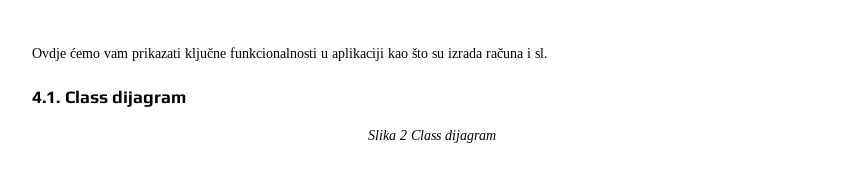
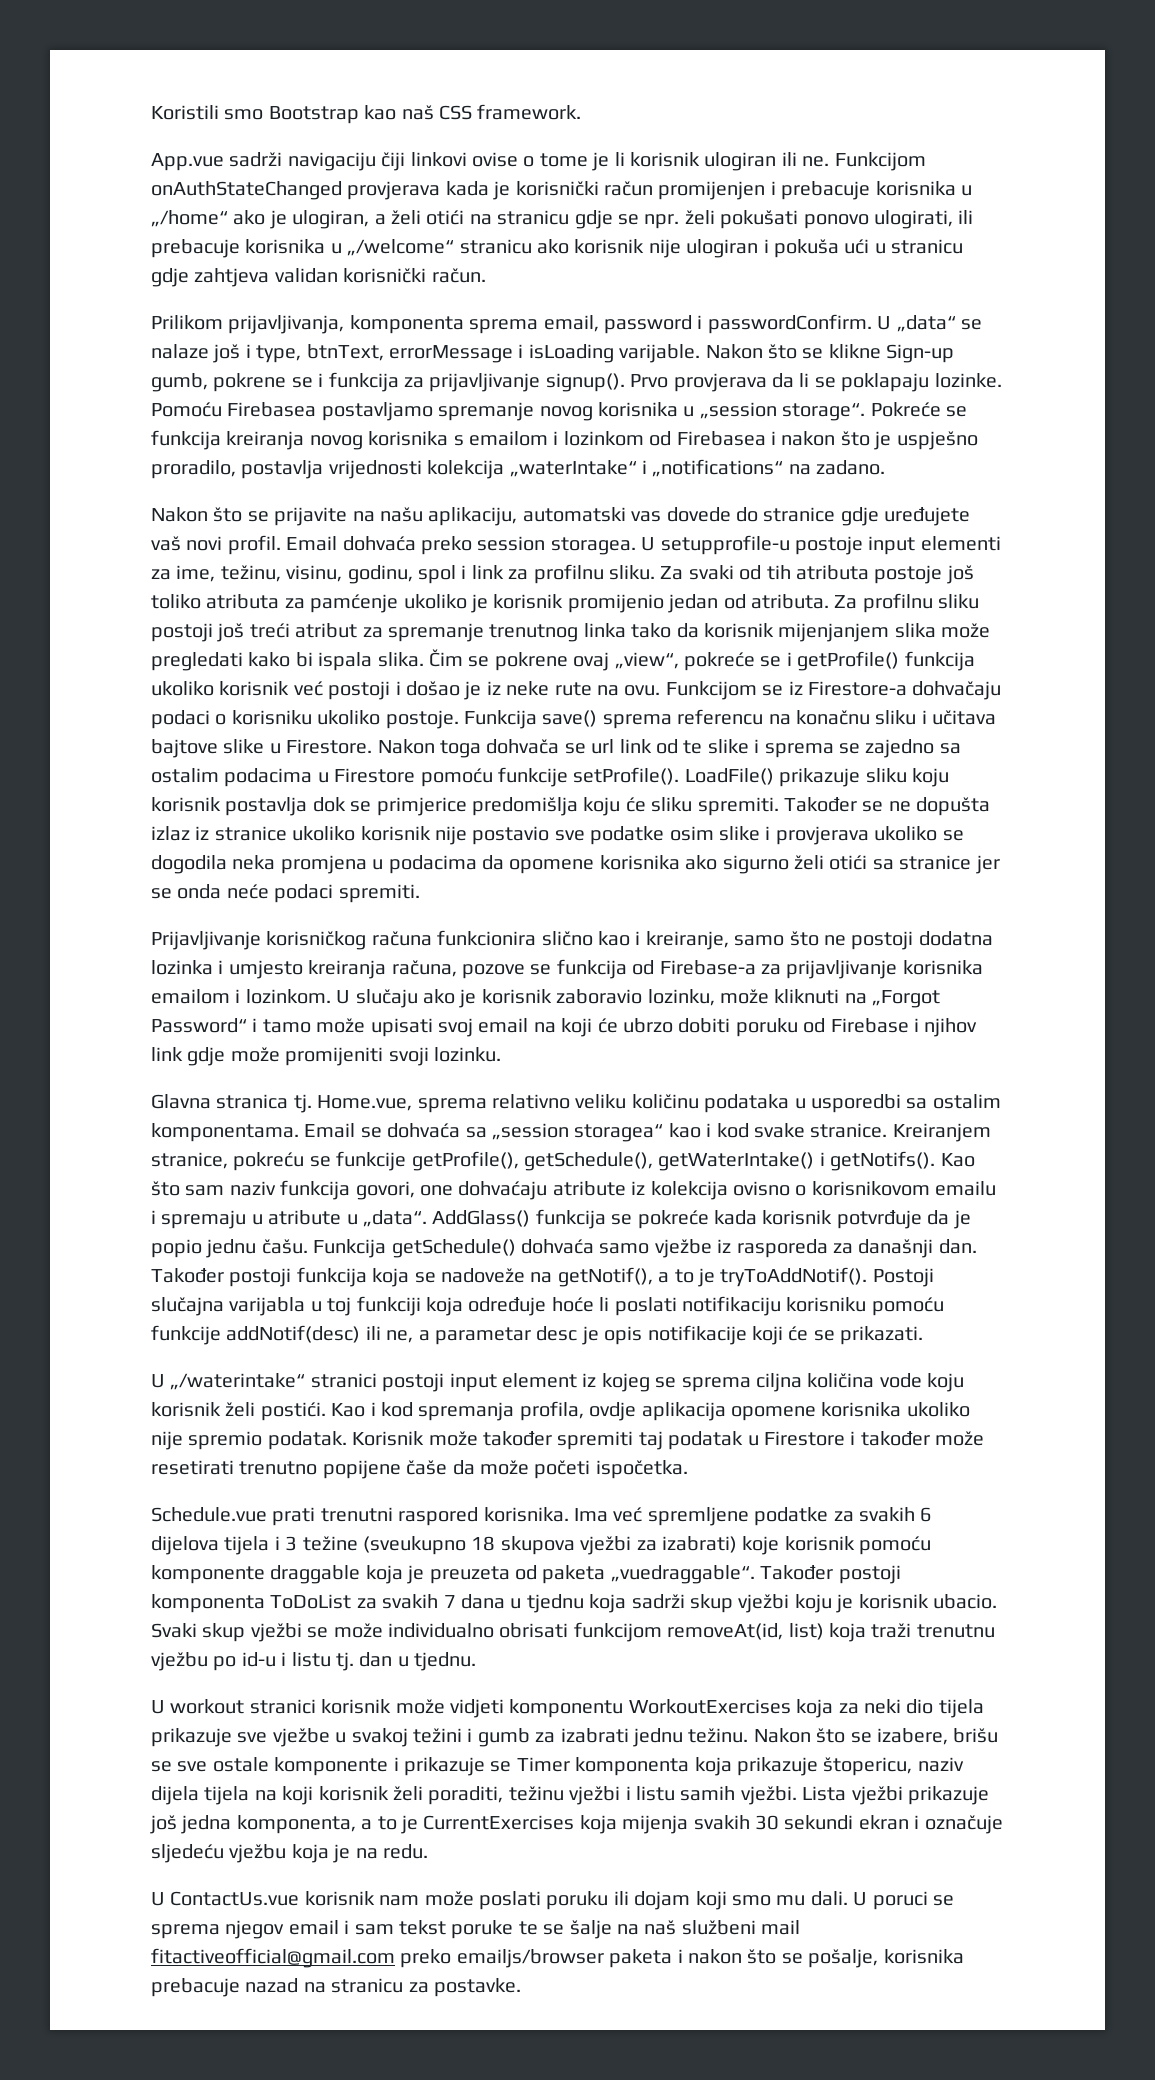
[32,47,548,61] [32,90,187,107] [367,130,496,143] Ovdje ćemo vam prikazati ključne funkcionalnosti u aplikaciji kao što su izrada računa i sl. // 4.1. Class dijagram // Slika 2 Class dijagram -> [151,104,582,124] [151,152,926,171] [151,181,972,200] [151,210,974,229] [151,239,964,258] [151,268,486,287] [151,314,982,334] [151,344,955,363] [151,372,1002,392] [151,402,967,421] [151,430,978,450] [151,459,886,479] [151,507,971,526] [151,535,1001,555] [151,564,974,584] [151,593,980,613] [151,623,991,642] [151,649,975,671] [151,681,1002,700] [151,709,997,729] [151,739,961,758] [151,767,949,787] [151,797,991,816] [151,826,964,845] [151,855,1000,874] [151,884,420,903] [151,930,993,950] [151,959,983,979] [151,989,941,1008] [151,1018,978,1037] [151,1047,501,1066] [151,1094,1001,1113] [151,1123,991,1142] [151,1151,975,1171] [151,1180,997,1200] [151,1209,971,1229] [151,1239,977,1258] [151,1267,934,1287] [151,1296,944,1316] [151,1325,924,1345] [151,1373,965,1392] [151,1401,970,1421] [151,1431,985,1450] [151,1460,688,1479] [151,1507,933,1526] [151,1536,932,1555] [151,1565,901,1584] [151,1594,997,1613] [151,1622,995,1642] [151,1652,477,1671] [151,1699,984,1718] [151,1728,999,1747] [151,1757,964,1776] [151,1786,989,1805] [150,1815,1003,1834] [151,1844,428,1863] [151,1891,954,1910] [151,1920,801,1939] [151,1948,964,1968] [151,1978,521,1997] Koristili smo Bootstrap kao naš CSS framework. // App.vue sadrži navigaciju čiji linkovi ovise o tome je li korisnik ulogiran ili ne. Funkcijom onAuthStateChanged provjerava kada je korisnički račun promijenjen i prebacuje korisnika u „/home“ ako je ulogiran, a želi otići na stranicu gdje se npr. želi pokušati ponovo ulogirati, ili prebacuje korisnika u „/welcome“ stranicu ako korisnik nije ulogiran i pokuša ući u stranicu gdje zahtjeva validan korisnički račun. // Prilikom prijavljivanja, komponenta sprema email, password i passwordConfirm. U „data“ se nalaze još i type, btnText, errorMessage i isLoading varijable. Nakon što se klikne Sign-up gumb, pokrene se i funkcija za prijavljivanje signup(). Prvo provjerava da li se poklapaju lozinke. Pomoću Firebasea postavljamo spremanje novog korisnika u „session storage“. Pokreće se funkcija kreiranja novog korisnika s emailom i lozinkom od Firebasea i nakon što je uspješno proradilo, postavlja vrijednosti kolekcija „waterIntake“ i „notifications“ na zadano. // Nakon što se prijavite na našu aplikaciju, automatski vas dovede do stranice gdje uređujete vaš novi profil. Email dohvaća preko session storagea. U setupprofile-u postoje input elementi za ime, težinu, visinu, godinu, spol i link za profilnu sliku. Za svaki od tih atributa postoje još toliko atributa za pamćenje ukoliko je korisnik promijenio jedan od atributa. Za profilnu sliku postoji još treći atribut za spremanje trenutnog linka tako da korisnik mijenjanjem slika može pregledati kako bi ispala slika. Čim se pokrene ovaj „view“, pokreće se i getProfile() funkcija ukoliko korisnik već postoji i došao je iz neke rute na ovu. Funkcijom se iz Firestore-a dohvačaju podaci o korisniku ukoliko postoje. Funkcija save() sprema referencu na konačnu sliku i učitava bajtove slike u Firestore. Nakon toga dohvača se url link od te slike i sprema se zajedno sa ostalim podacima u Firestore pomoću funkcije setProfile(). LoadFile() prikazuje sliku koju korisnik postavlja dok se primjerice predomišlja koju će sliku spremiti. Također se ne dopušta izlaz iz stranice ukoliko korisnik nije postavio sve podatke osim slike i provjerava ukoliko se dogodila neka promjena u podacima da opomene korisnika ako sigurno želi otići sa stranice jer se onda neće podaci spremiti. // Prijavljivanje korisničkog računa funkcionira slično kao i kreiranje, samo što ne postoji dodatna lozinka i umjesto kreiranja računa, pozove se funkcija od Firebase-a za prijavljivanje korisnika emailom i lozinkom. U slučaju ako je korisnik zaboravio lozinku, može kliknuti na „Forgot Password“ i tamo može upisati svoj email na koji će ubrzo dobiti poruku od Firebase i njihov link gdje može promijeniti svoji lozinku. // Glavna stranica tj. Home.vue, sprema relativno veliku količinu podataka u usporedbi sa ostalim komponentama. Email se dohvaća sa „session storagea“ kao i kod svake stranice. Kreiranjem stranice, pokreću se funkcije getProfile(), getSchedule(), getWaterIntake() i getNotifs(). Kao što sam naziv funkcija govori, one dohvaćaju atribute iz kolekcija ovisno o korisnikovom emailu i spremaju u atribute u „data“. AddGlass() funkcija se pokreće kada korisnik potvrđuje da je popio jednu čašu. Funkcija getSchedule() dohvaća samo vježbe iz rasporeda za današnji dan. Također postoji funkcija koja se nadoveže na getNotif(), a to je tryToAddNotif(). Postoji slučajna varijabla u toj funkciji koja određuje hoće li poslati notifikaciju korisniku pomoću funkcije addNotif(desc) ili ne, a parametar desc je opis notifikacije koji će se prikazati. // U „/waterintake“ stranici postoji input element iz kojeg se sprema ciljna količina vode koju korisnik želi postići. Kao i kod spremanja profila, ovdje aplikacija opomene korisnika ukoliko nije spremio podatak. Korisnik može također spremiti taj podatak u Firestore i također može resetirati trenutno popijene čaše da može početi ispočetka. // Schedule.vue prati trenutni raspored korisnika. Ima već spremljene podatke za svakih 6 dijelova tijela i 3 težine (sveukupno 18 skupova vježbi za izabrati) koje korisnik pomoću komponente draggable koja je preuzeta od paketa „vuedraggable“. Također postoji komponenta ToDoList za svakih 7 dana u tjednu koja sadrži skup vježbi koju je korisnik ubacio. Svaki skup vježbi se može individualno obrisati funkcijom removeAt(id, list) koja traži trenutnu vježbu po id-u i listu tj. dan u tjednu. // U workout stranici korisnik može vidjeti komponentu WorkoutExercises koja za neki dio tijela prikazuje sve vježbe u svakoj težini i gumb za izabrati jednu težinu. Nakon što se izabere, brišu se sve ostale komponente i prikazuje se Timer komponenta koja prikazuje štopericu, naziv dijela tijela na koji korisnik želi poraditi, težinu vježbi i listu samih vježbi. Lista vježbi prikazuje još jedna komponenta, a to je CurrentExercises koja mijenja svakih 30 sekundi ekran i označuje sljedeću vježbu koja je na redu. // U ContactUs.vue korisnik nam može poslati poruku ili dojam koji smo mu dali. U poruci se sprema njegov email i sam tekst poruke te se šalje na naš službeni mail fitactiveofficial@gmail.com preko emailjs/browser paketa i nakon što se pošalje, korisnika prebacuje nazad na stranicu za postavke.

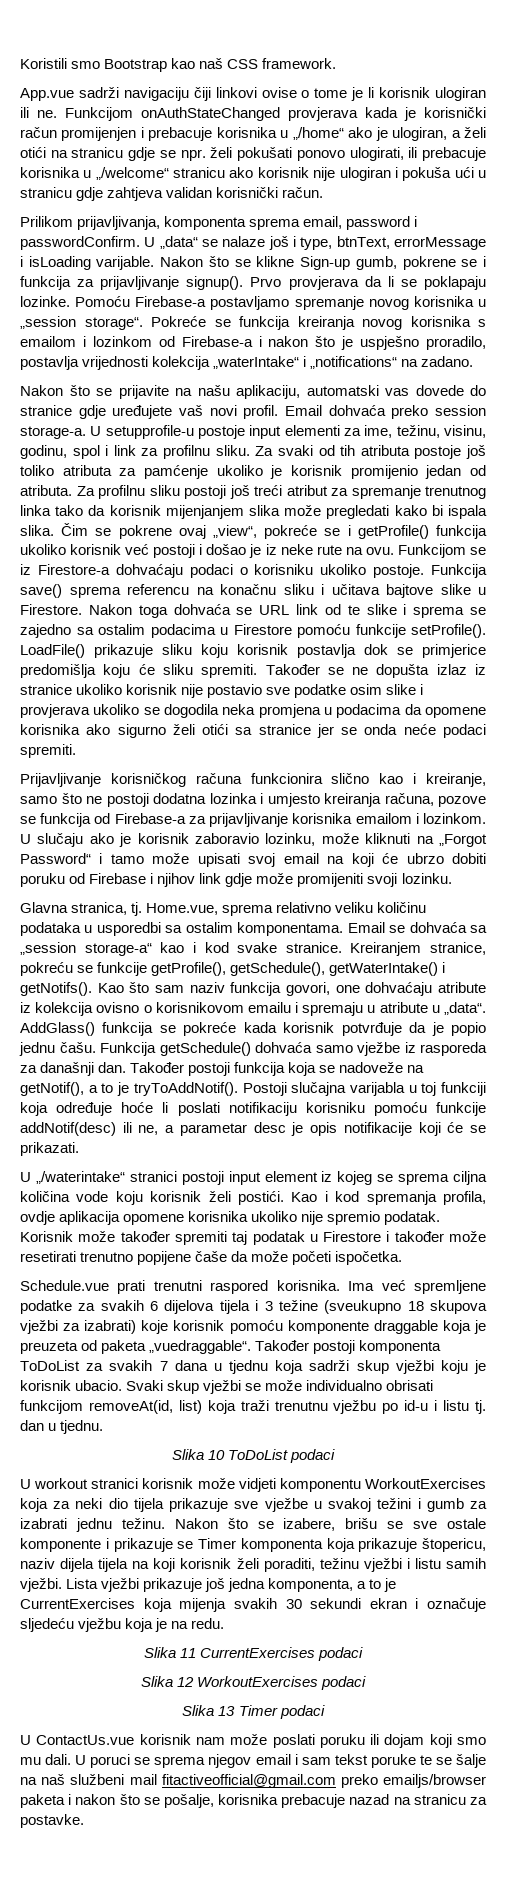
[227,402,317,417] Firebasea -> [135,296,207,307] Firebase-a
[676,431,766,446] Firebasea -> [181,336,253,347] Firebase-a
[550,537,636,555] storagea. -> [20,426,86,439] storage-a.
[912,681,1002,700] dohvačaju -> [115,564,183,578] dohvaćaju
[486,739,615,754] dohvača se url -> [173,604,290,615] dohvaća se URL
[216,1094,289,1109] stranica -> [71,902,128,915] stranica,
[574,1124,664,1142] storagea“ -> [84,943,152,956] storage-a“
(477, 1661) none -> [171,1449,336,1463] // Slika 10 ToDoList podaci
(428, 1851) none -> [143,1647,364,1661] [140,1676,367,1690] [182,1705,325,1719] // Slika 11 CurrentExercises podaci // Slika 12 WorkoutExercises podaci // Slika 13 Timer podaci

